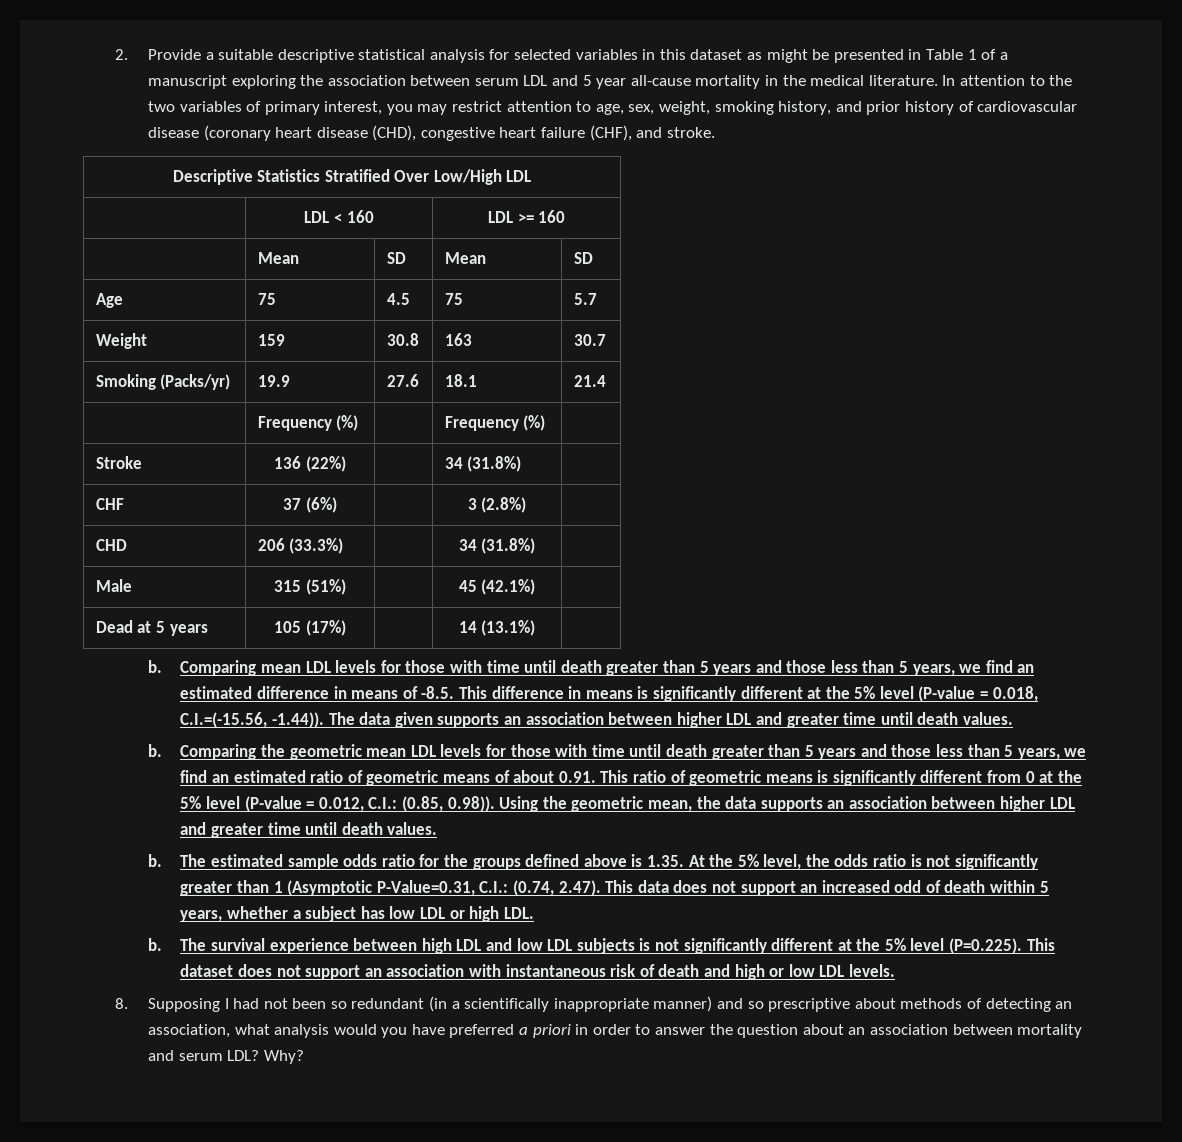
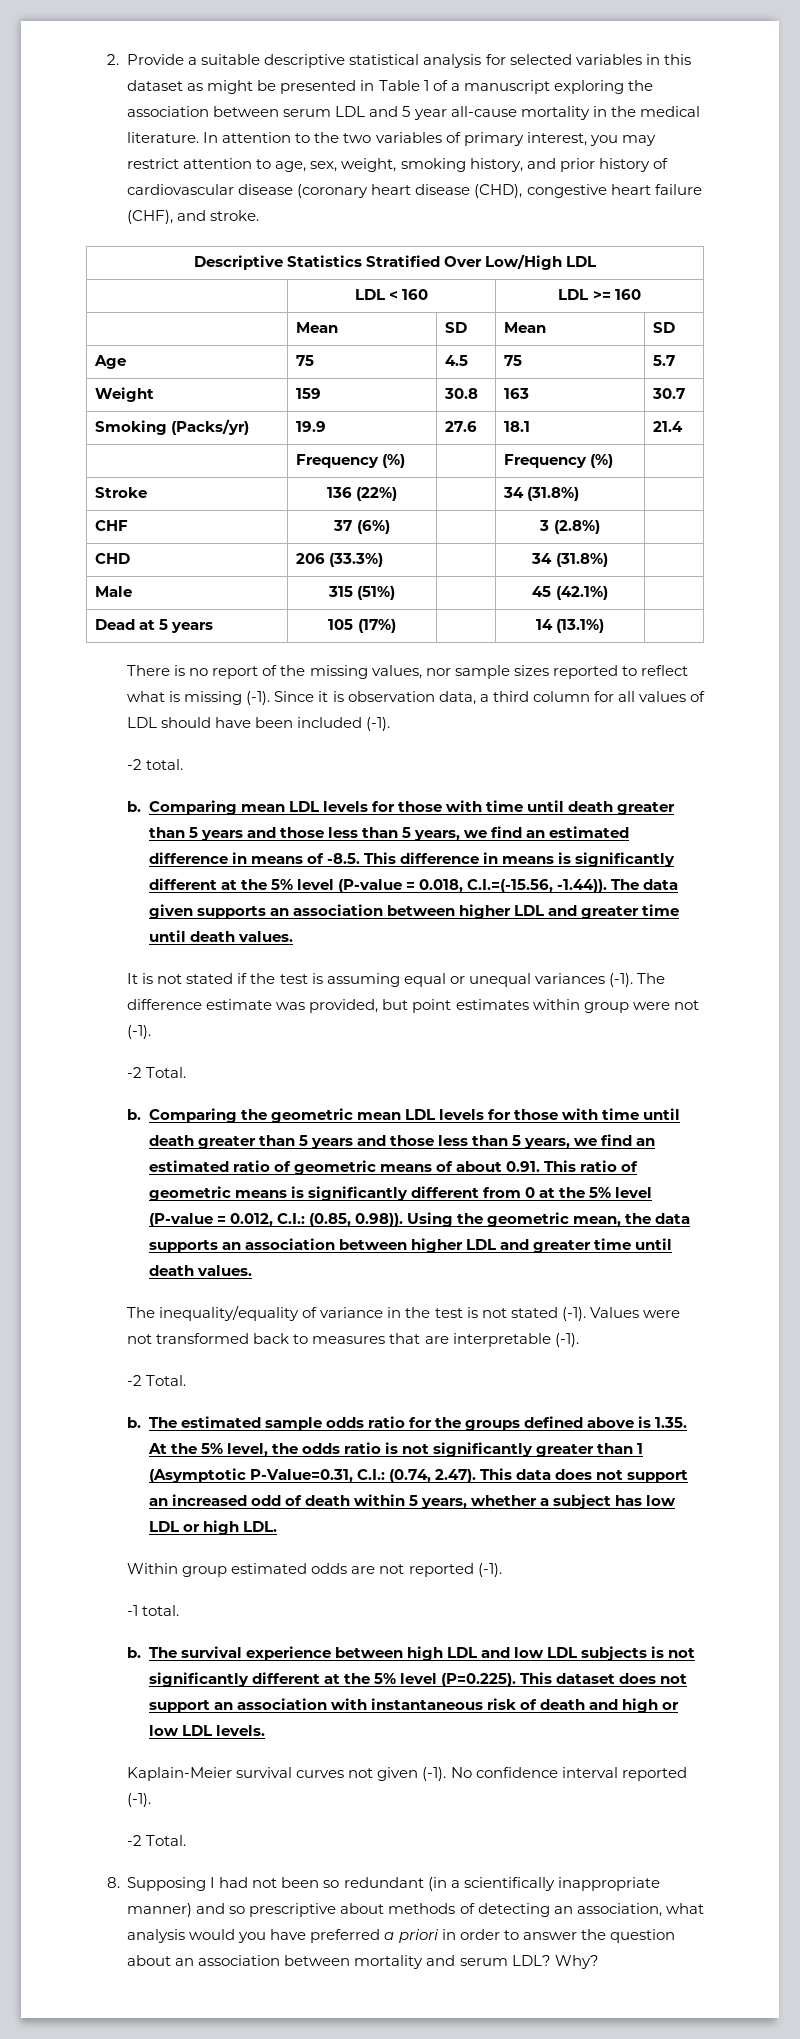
(536, 628) none -> [127,665,688,679] [127,691,705,705] [127,717,391,731] [127,759,184,770] // There is no report of the missing values, nor sample sizes reported to reflect what is missing (-1). Since it is observation data, a third column for all values of LDL should have been included (-1). // -2 total.
(1013, 718) none -> [127,973,665,987] [127,999,699,1013] [127,1025,152,1039] [127,1067,187,1078] // It is not stated if the test is assuming equal or unequal variances (-1). The difference estimate was provided, but point estimates within group were not (-1). // -2 Total.
(438, 828) none -> [127,1305,680,1321] [127,1333,579,1347] [127,1375,187,1386] // The inequality/equality of variance in the test is not stated (-1). Values were not transformed back to measures that are interpretable (-1). // -2 Total.
(534, 913) none -> [127,1563,502,1577] [127,1605,180,1616] // Within group estimated odds are not reported (-1). // -1 total.
(895, 970) none -> [127,1767,687,1781] [127,1793,152,1807] [127,1835,187,1846] // Kaplain-Meier survival curves not given (-1). No confidence interval reported (-1). // -2 Total.

